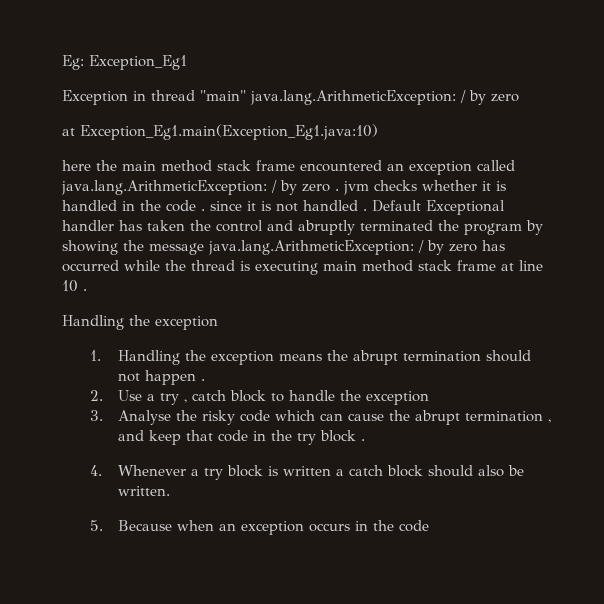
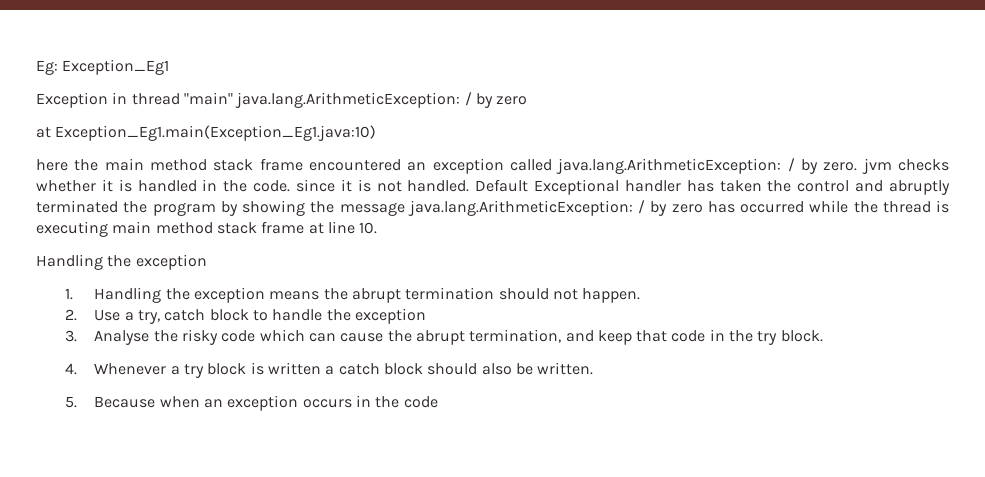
[302,184,339,192] zero . -> [823,162,858,171] zero.
[166,200,205,212] code . -> [253,180,291,192] code.
[303,200,367,211] handled . -> [407,180,470,192] handled.
[62,280,87,292] 10 . -> [359,222,378,234] 10.
[144,370,205,385] happen . -> [582,288,641,303] happen.
[159,393,187,405] try , -> [137,310,160,324] try,
[464,411,551,423] termination , -> [469,329,562,343] termination,
[319,430,365,442] block . -> [780,330,823,342] block.

